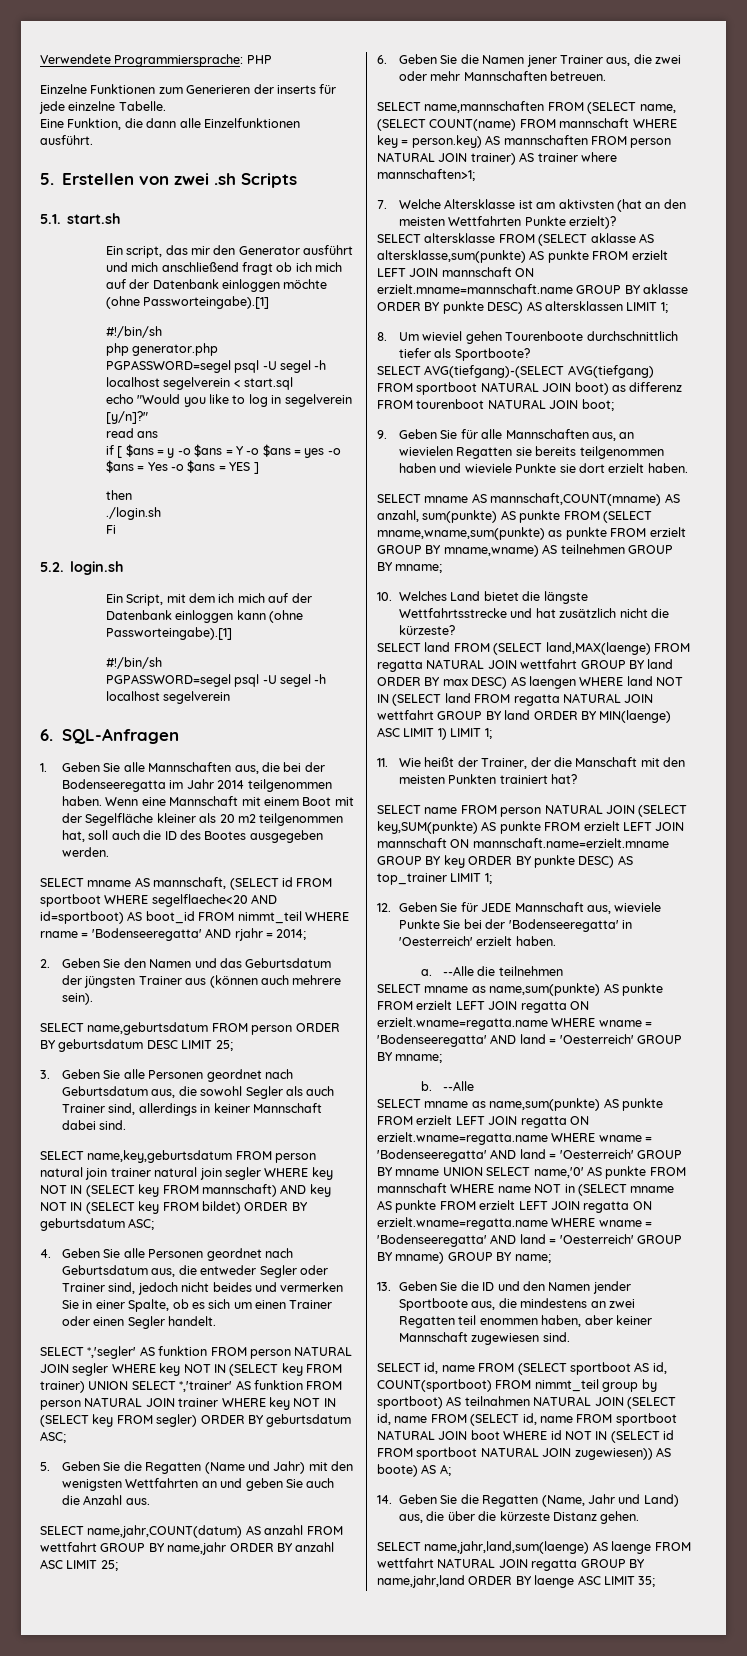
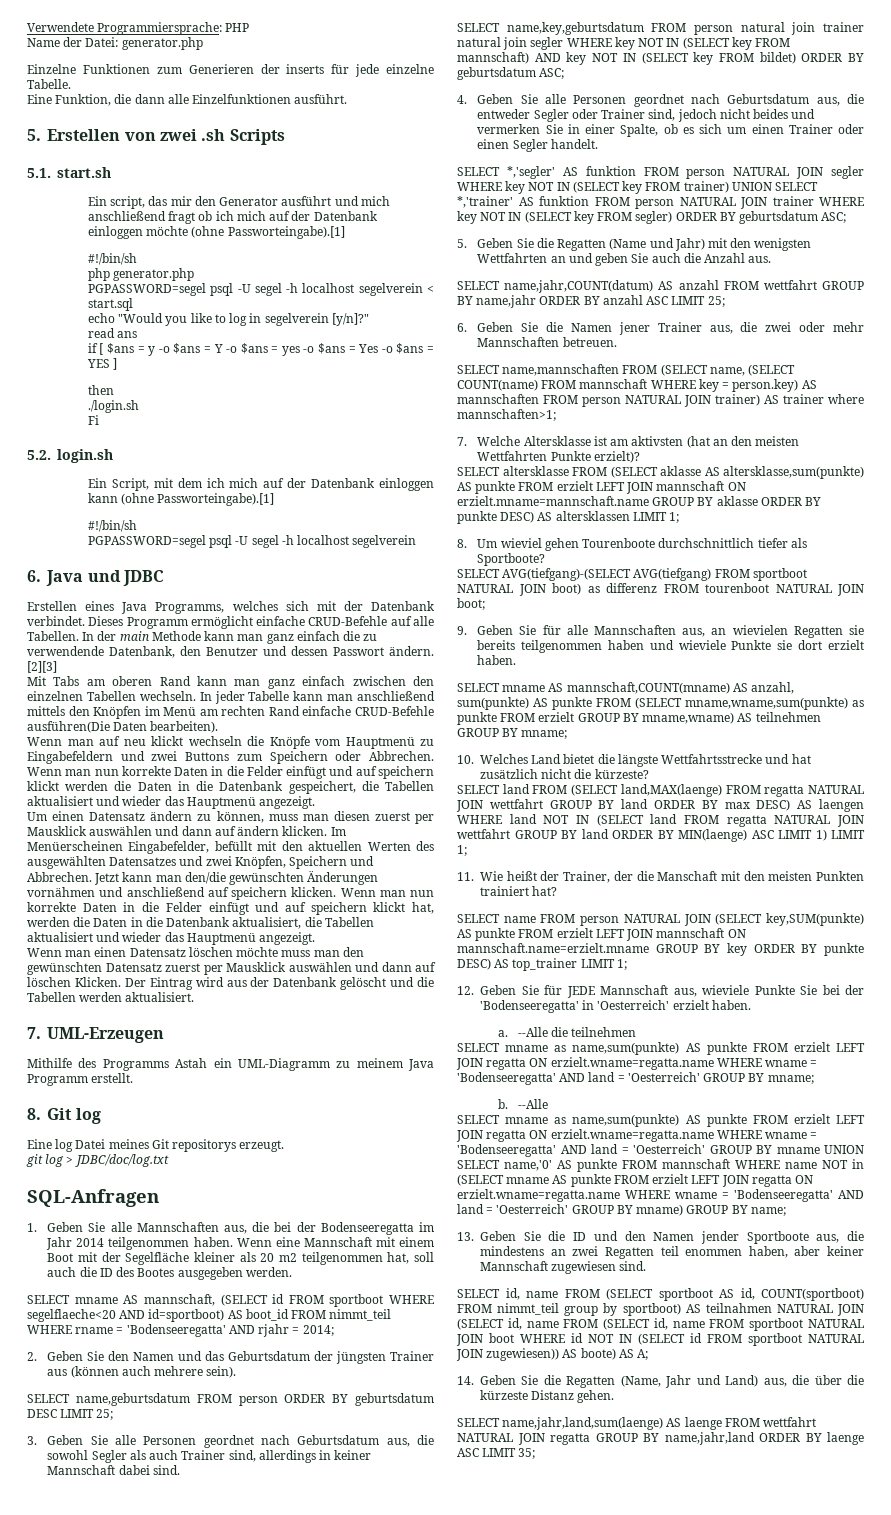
(272, 59) none -> [27,37,203,50] // Name der Datei: generator.php
(53, 735) none -> [46,570,164,586] [27,601,435,614] [27,616,434,629] [27,631,378,644] [27,646,434,658] [27,661,57,673] [27,676,434,689] [27,691,435,704] [27,706,434,719] [27,721,219,733] [27,736,434,749] [27,751,434,764] [27,766,434,779] [27,781,434,794] [27,796,316,809] [27,811,435,824] [27,826,346,836] [27,841,434,854] [27,856,375,869] [27,871,379,885] [27,887,434,900] [27,902,434,915] [27,917,374,929] [27,932,316,945] [27,947,364,957] [27,962,436,975] [27,977,434,990] [27,992,195,1002] [27,1027,165,1043] [27,1058,434,1071] [27,1073,134,1086] [27,1108,101,1124] [27,1139,285,1152] [26,1154,169,1167] Java und JDBC // Erstellen eines Java Programms, welches sich mit der Datenbank verbindet. Dieses Programm ermöglicht einfache CRUD-Befehle auf alle Tabellen. In der main Methode kann man ganz einfach die zu verwendende Datenbank, den Benutzer und dessen Passwort ändern. [2][3] // Mit Tabs am oberen Rand kann man ganz einfach zwischen den einzelnen Tabellen wechseln. In jeder Tabelle kann man anschließend mittels den Knöpfen im Menü am rechten Rand einfache CRUD-Befehle ausführen(Die Daten bearbeiten). // Wenn man auf neu klickt wechseln die Knöpfe vom Hauptmenü zu Eingabefeldern und zwei Buttons zum Speichern oder Abbrechen. Wenn man nun korrekte Daten in die Felder einfügt und auf speichern klickt werden die Daten in die Datenbank gespeichert, die Tabellen aktualisiert und wieder das Hauptmenü angezeigt. // Um einen Datensatz ändern zu können, muss man diesen zuerst per Mausklick auswählen und dann auf ändern klicken. Im Menüerscheinen Eingabefelder, befüllt mit den aktuellen Werten des ausgewählten Datensatzes und zwei Knöpfen, Speichern und Abbrechen. Jetzt kann man den/die gewünschten Änderungen vornähmen und anschließend auf speichern klicken. Wenn man nun korrekte Daten in die Felder einfügt und auf speichern klickt hat, werden die Daten in die Datenbank aktualisiert, die Tabellen aktualisiert und wieder das Hauptmenü angezeigt. // Wenn man einen Datensatz löschen möchte muss man den gewünschten Datensatz zuerst per Mausklick auswählen und dann auf löschen Klicken. Der Eintrag wird aus der Datenbank gelöscht und die Tabellen werden aktualisiert. // 7. UML-Erzeugen // Mithilfe des Programms Astah ein UML-Diagramm zu meinem Java Programm erstellt. // 8. Git log // Eine log Datei meines Git repositorys erzeugt. // git log > JDBC/doc/log.txt //

